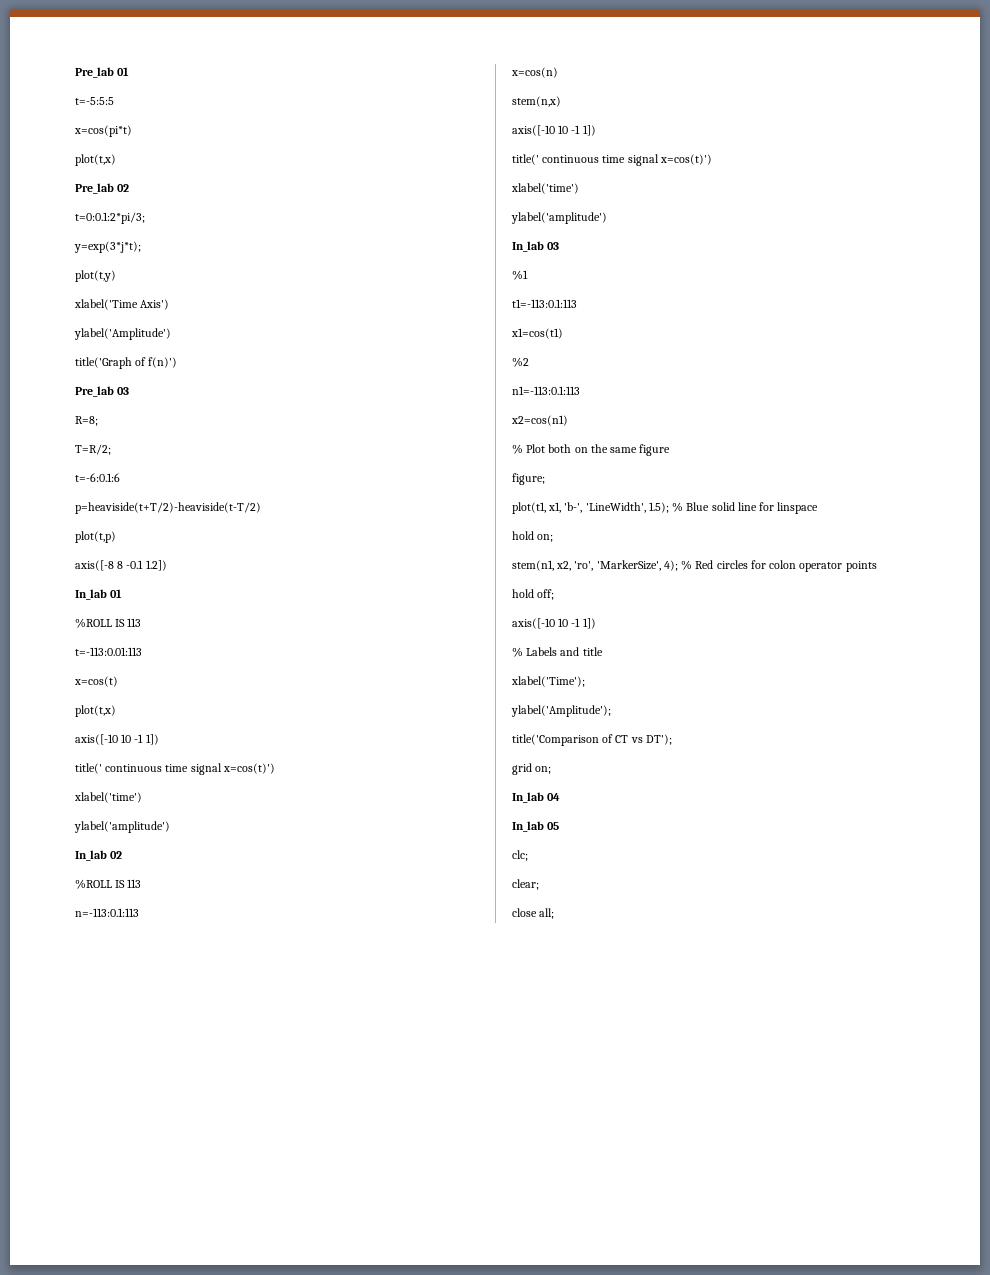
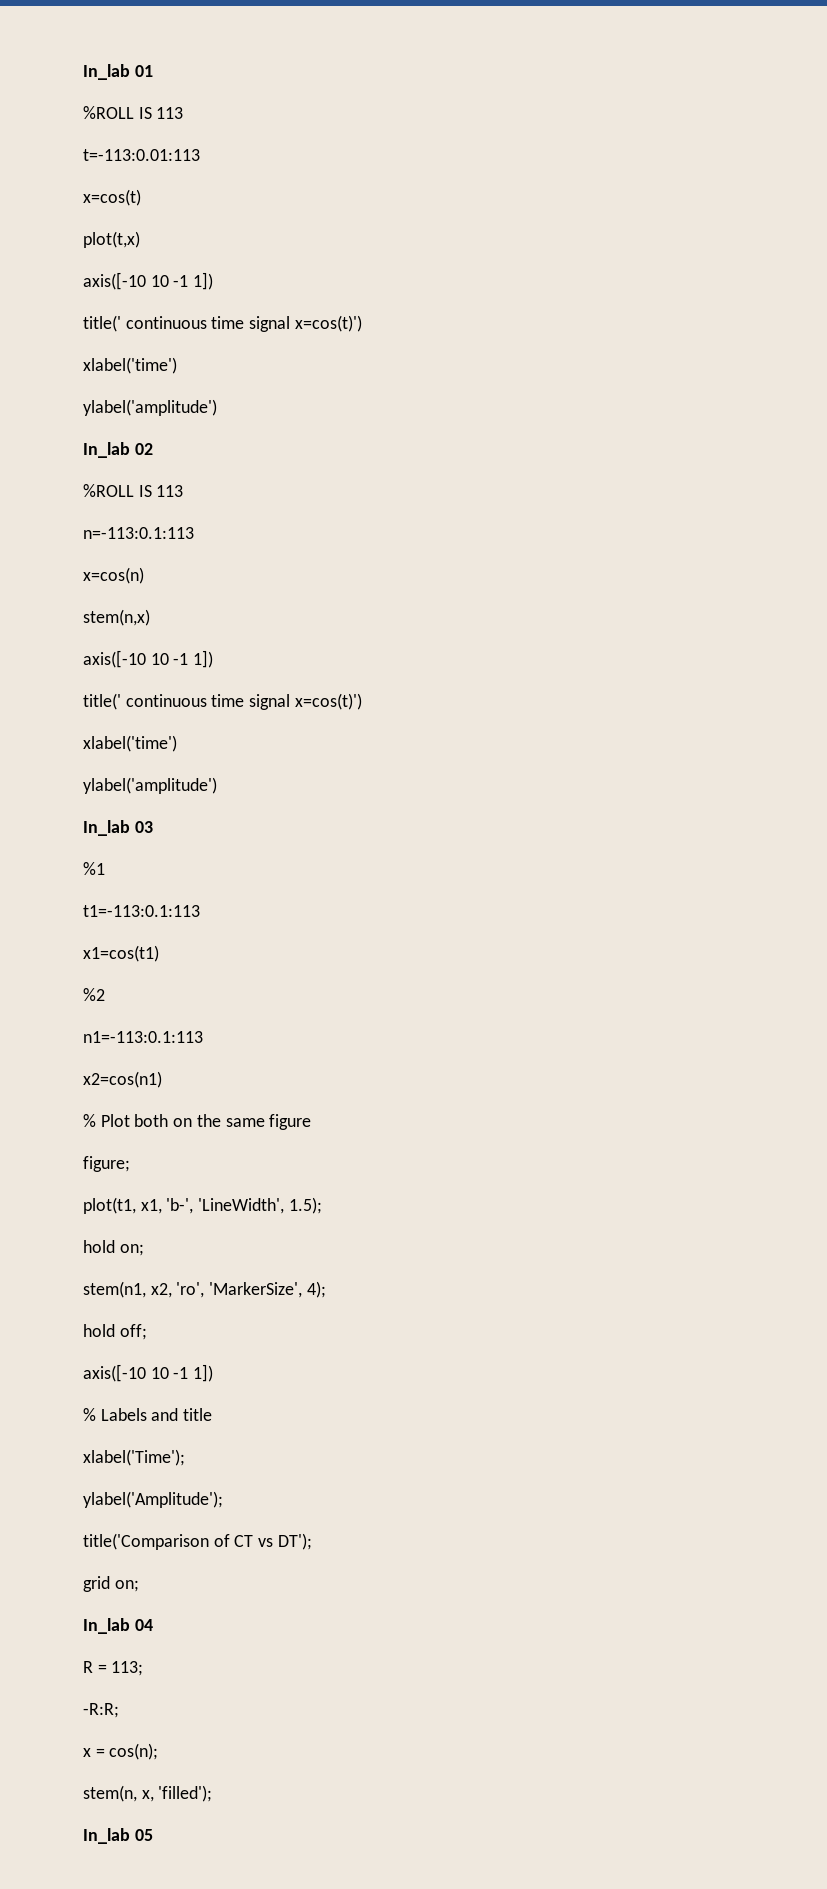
[75,67,130,78] [75,97,114,105] [74,125,132,137] [75,154,116,166] [75,183,130,194] [75,212,145,224] [74,241,141,253] [75,270,116,282] [74,299,170,310] [74,328,171,340] [75,357,178,369] [75,386,130,397] [75,416,98,426] [75,444,111,455] [75,473,120,482] [75,502,261,514] [75,531,116,543] [75,560,167,571] Pre_lab 01 // t=-5:5:5 // x=cos(pi*t) // plot(t,x) // Pre_lab 02 // t=0:0.1:2*pi/3; // y=exp(3*j*t); // plot(t,y) // xlabel('Time Axis') // ylabel('Amplitude') // title('Graph of f(n)') // Pre_lab 03 // R=8; // T=R/2; // t=-6:0.1:6 // p=heaviside(t+T/2)-heaviside(t-T/2) // plot(t,p) // axis([-8 8 -0.1 1.2]) // -> (83, 72) none
[672,502,819,514] % Blue solid line for linspace -> (322, 1205) none
[681,560,877,572] % Red circles for colon operator points -> (326, 1289) none
[512,821,560,832] [512,850,528,861] [512,879,539,890] [512,908,555,919] In_lab 05 // clc; // clear; // close all; -> [83,1661,144,1676] [83,1703,119,1718] [83,1743,159,1760] [83,1785,213,1802] [83,1828,153,1844] R = 113; // -R:R; // x = cos(n); // stem(n, x, 'filled'); // In_lab 05

